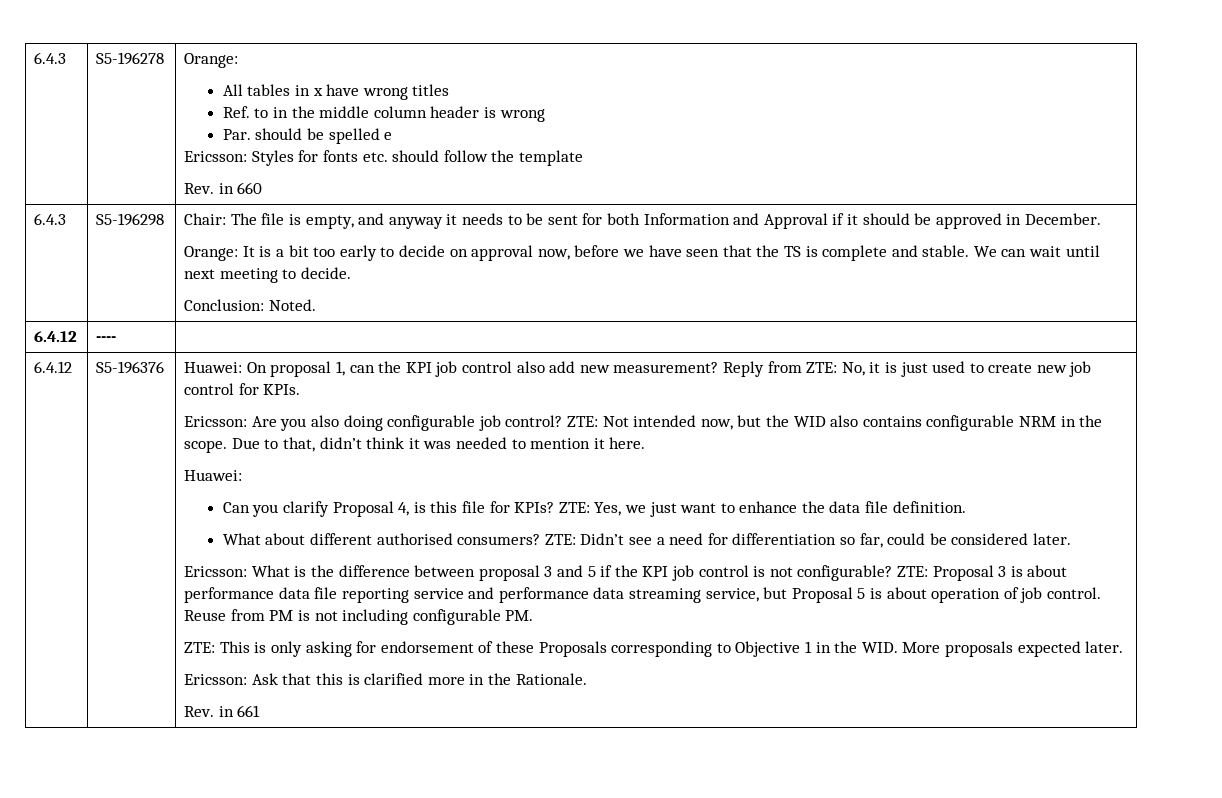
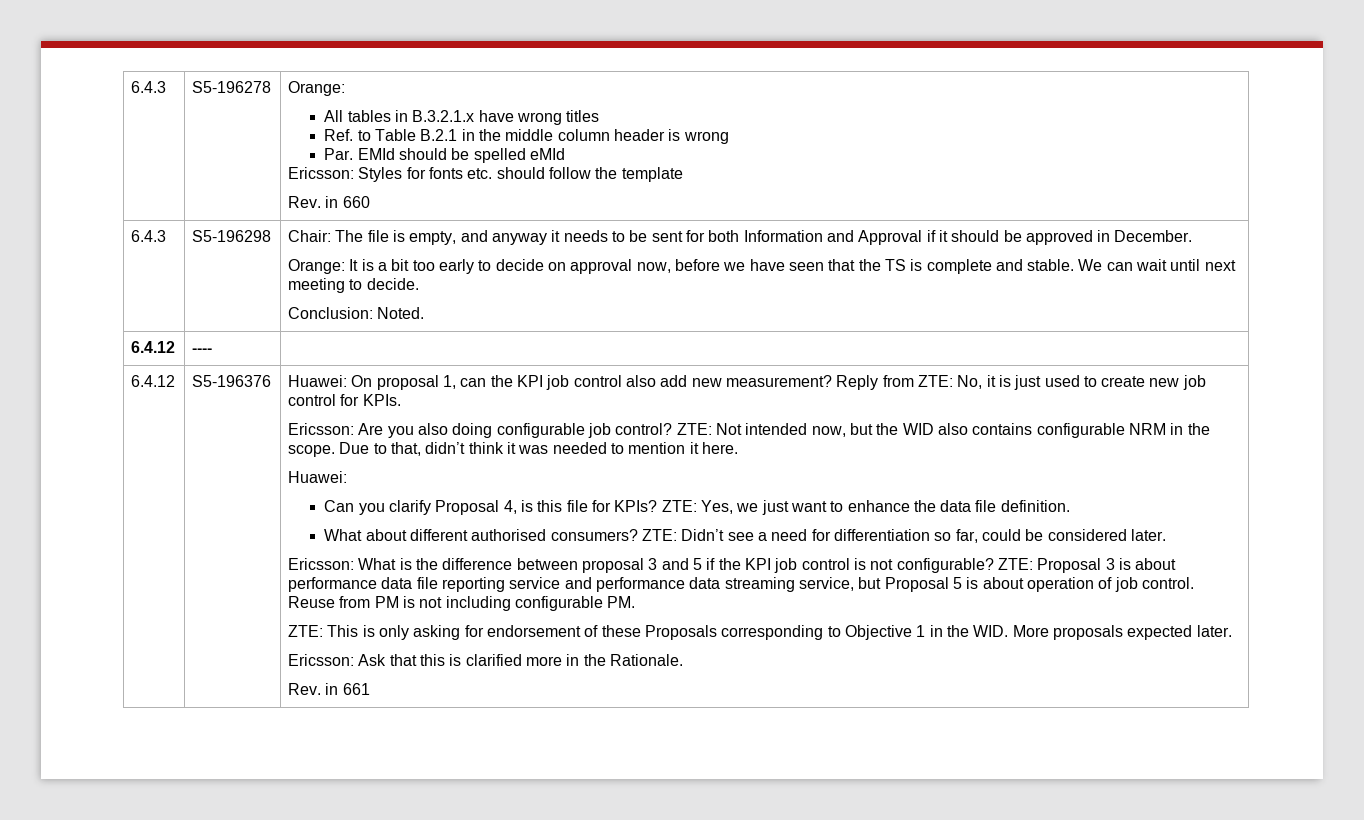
[312,88,323,96] x -> [412,110,475,122] B.3.2.1.x
(269, 113) none -> [375,129,458,141] Table B.2.1
(251, 134) none -> [357,148,395,160] EMId
[384,132,393,140] e -> [529,148,565,160] eMId

